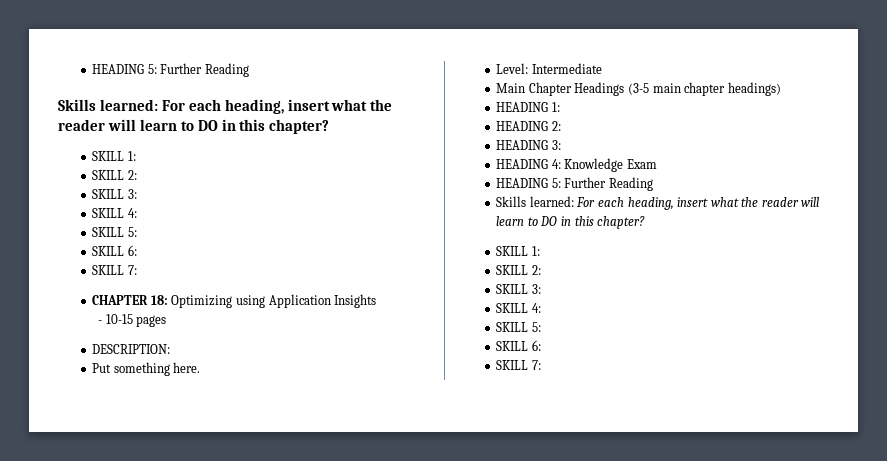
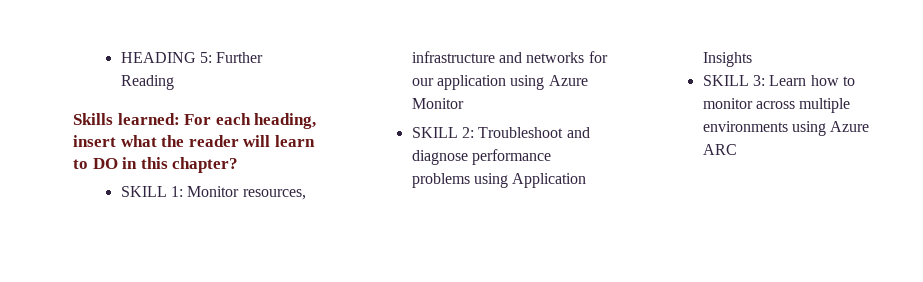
[92,170,137,180] [92,189,137,199] [92,208,137,218] [92,227,137,237] [92,245,137,256] [92,265,137,275] [92,294,377,308] [98,314,167,327] [92,344,171,354] [92,362,201,376] [496,63,602,74] [496,82,781,96] [496,102,560,112] [496,121,561,131] [496,140,561,150] [496,158,657,172] [496,177,653,191] [496,196,820,210] [496,216,646,229] [496,246,540,256] [496,265,541,275] [496,284,541,294] [496,303,541,313] [496,322,541,332] [496,340,541,351] [496,360,541,370] // SKILL 2: // SKILL 3: // SKILL 4: // SKILL 5: // SKILL 6: // SKILL 7: // CHAPTER 18: Optimizing using Application Insights // - 10-15 pages // DESCRIPTION: // Put something here. // Level: Intermediate // Main Chapter Headings (3-5 main chapter headings) // HEADING 1: // HEADING 2: // HEADING 3: // HEADING 4: Knowledge Exam // HEADING 5: Further Reading // Skills learned: For each heading, insert what the reader will learn to DO in this chapter? // SKILL 1: // SKILL 2: // SKILL 3: // SKILL 4: // SKILL 5: // SKILL 6: // SKILL 7: -> [187,186,306,200] [411,51,608,63] [411,75,588,90] [411,98,464,109] [411,127,590,138] [411,149,551,165] [411,173,587,188] [702,52,752,67] [702,75,855,86] [702,98,851,113] [702,121,870,136] [702,144,737,155] Monitor resources, infrastructure and networks for our application using Azure Monitor // SKILL 2: Troubleshoot and diagnose performance problems using Application Insights // SKILL 3: Learn how to monitor across multiple environments using Azure ARC

